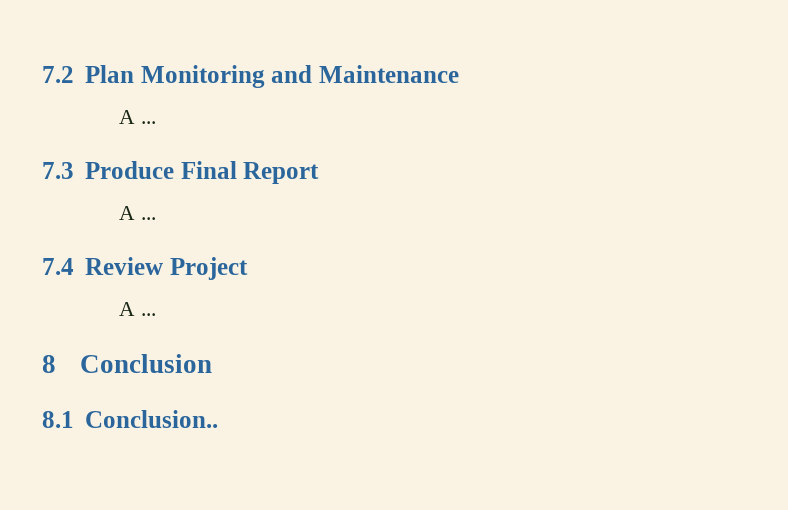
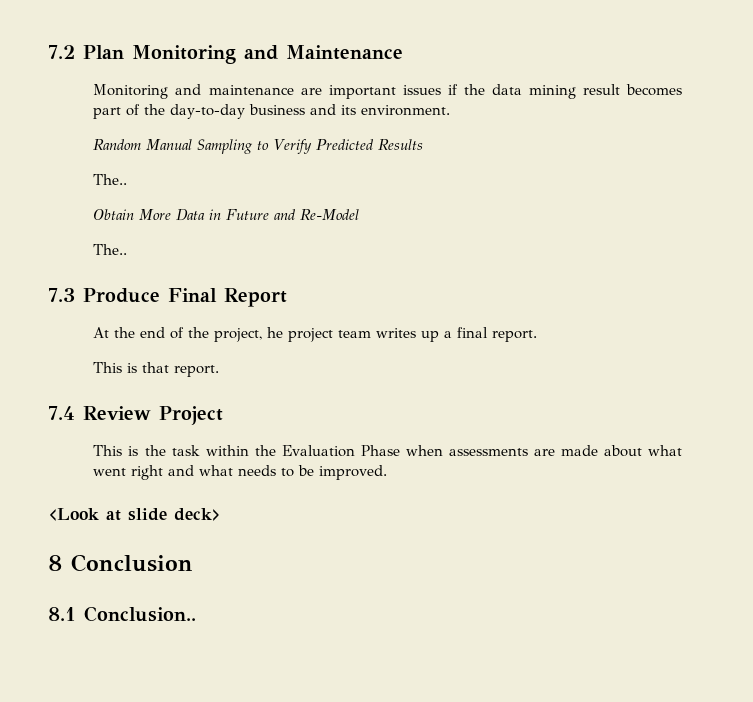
[118,110,156,124] [42,161,320,184] [118,206,156,220] [42,257,248,280] [118,302,156,316] A ... // 7.3 Produce Final Report // A ... // 7.4 Review Project // A ... -> [93,84,682,99] [93,104,451,119] [93,139,424,154] [93,174,128,185] [93,209,360,221] [93,244,128,255] [48,288,287,307] [93,327,538,342] [93,362,220,377] [48,406,223,425] [93,445,682,457] [93,465,388,480] [48,508,221,521] Monitoring and maintenance are important issues if the data mining result becomes part of the day-to-day business and its environment. // Random Manual Sampling to Verify Predicted Results // The.. // Obtain More Data in Future and Re-Model // The.. // 7.3 Produce Final Report // At the end of the project, he project team writes up a final report. // This is that report. // 7.4 Review Project // This is the task within the Evaluation Phase when assessments are made about what went right and what needs to be improved. // <Look at slide deck>

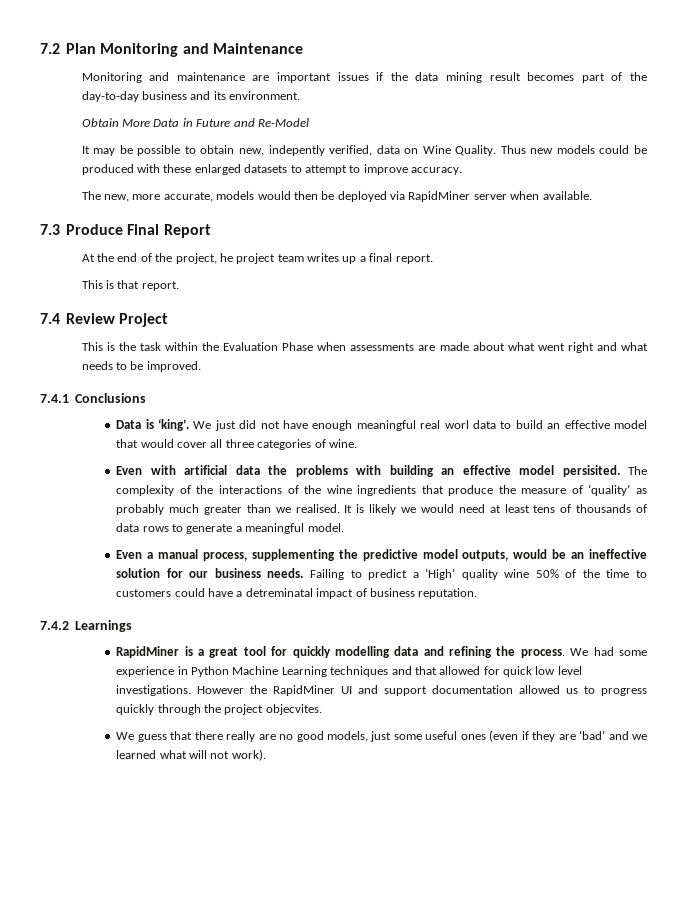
[93,139,424,154] [93,174,128,185] // Random Manual Sampling to Verify Predicted Results // The.. -> (301, 95) none
[93,244,128,255] The.. -> [81,145,648,156] [81,164,463,175] [81,191,592,202] It may be possible to obtain new, indepently verified, data on Wine Quality. Thus new models could be produced with these enlarged datasets to attempt to improve accuracy. // The new, more accurate, models would then be deployed via RapidMiner server when available.
[48,508,221,521] [48,554,193,572] [48,606,196,622] <Look at slide deck> // 8 Conclusion // 8.1 Conclusion.. -> [40,393,147,403] [116,419,648,431] [116,439,357,450] [116,465,647,477] [116,484,648,496] [116,504,647,515] [116,523,344,534] [116,549,647,561] [116,568,647,580] [116,588,478,599] [40,620,133,632] [116,646,647,658] [116,666,582,677] [116,685,647,696] [116,704,322,715] [116,730,648,742] [116,749,266,761] 7.4.1 Conclusions // Data is ‘king’. We just did not have enough meaningful real worl data to build an effective model that would cover all three categories of wine. // Even with artificial data the problems with building an effective model persisited. The complexity of the interactions of the wine ingredients that produce the measure of ‘quality’ as probably much greater than we realised. It is likely we would need at least tens of thousands of data rows to generate a meaningful model. // Even a manual process, supplementing the predictive model outputs, would be an ineffective solution for our business needs. Failing to predict a ‘High’ quality wine 50% of the time to customers could have a detreminatal impact of business reputation. // 7.4.2 Learnings // RapidMiner is a great tool for quickly modelling data and refining the process. We had some experience in Python Machine Learning techniques and that allowed for quick low level investigations. However the RapidMiner UI and support documentation allowed us to progress quickly through the project objecvites. // We guess that there really are no good models, just some useful ones (even if they are ‘bad’ and we learned what will not work).

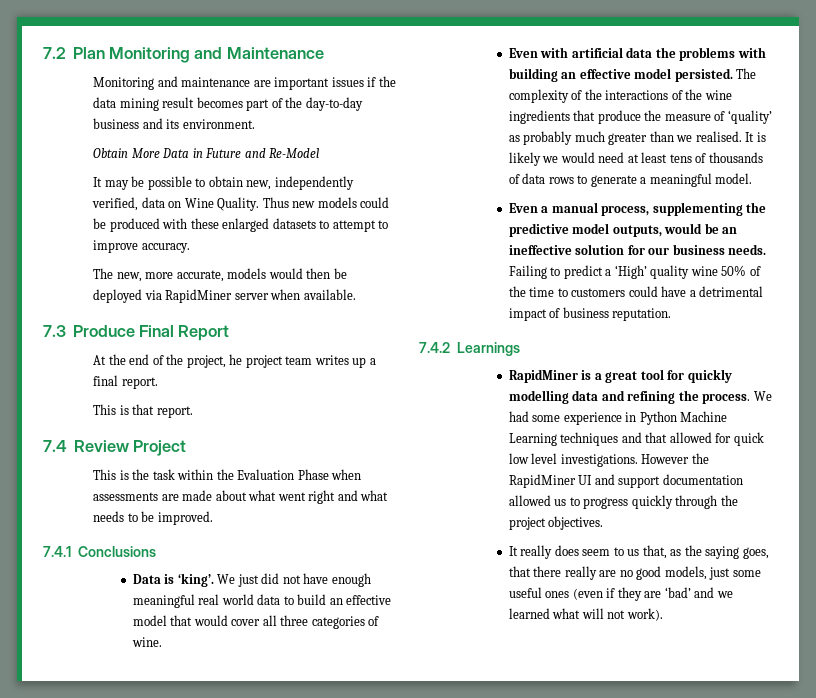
[268,145,325,156] indepently -> [274,176,354,190] independently
[444,420,469,429] worl -> [221,594,254,605] world
[562,465,620,477] persisited. -> [674,68,733,82] persisted.
[245,588,313,597] detreminatal -> [699,286,764,297] detrimental
[265,704,322,715] [116,732,167,742] objecvites. // We guess -> [548,516,604,530] [508,545,769,559] objectives. // It really does seem to us that, as the saying goes,

